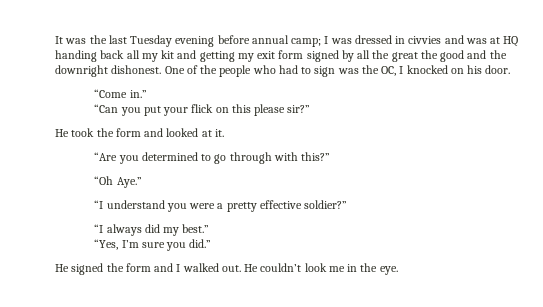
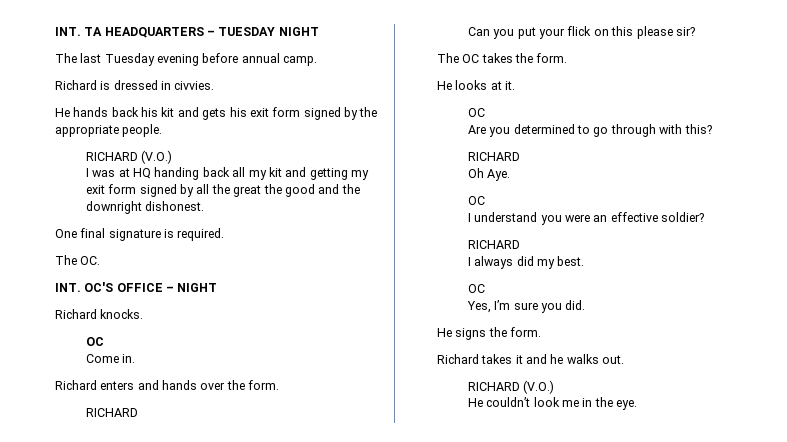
[55,35,107,44] It was the -> [54,27,319,38] [54,53,77,63] INT. TA HEADQUARTERS – TUESDAY NIGHT // The
[291,35,464,47] camp; I was dressed in civvies and -> [283,56,318,66] [54,80,215,90] [54,107,378,120] [54,124,163,137] [85,150,173,164] [85,168,89,177] camp. // Richard is dressed in civvies. // He hands back his kit and gets his exit form signed by the appropriate people. // RICHARD (V.O.) // I
[164,65,511,77] [94,89,147,98] [94,104,119,113] One of the people who had to sign was the OC, I knocked on his door. // “Come in.” // “Can -> [54,228,225,241] [54,255,101,265] [54,282,218,292] [54,309,144,319] [85,337,104,346] [85,354,136,363] [54,380,280,390] [85,408,138,417] [467,27,490,36] // One final signature is required. // The OC. // INT. OC'S OFFICE – NIGHT // Richard knocks. // OC // Come in. // Richard enters and hands over the form. // RICHARD // Can
[287,105,311,113] [55,128,199,137] sir?” // He took the form and looked -> [675,27,695,36] [436,53,568,63] [436,80,488,90] sir? // The OC takes the form. // He looks
[94,152,118,161] “Are -> [467,108,485,117] [467,125,486,134] OC // Are
[301,152,331,161] [94,176,142,188] [94,200,348,212] [94,224,210,236] [94,239,119,250] this?” // “Oh Aye.” // “I understand you were a pretty effective soldier?” // “I always did my best.” // “Yes, -> [684,124,712,134] [467,152,520,161] [467,168,511,181] [467,196,485,205] [467,212,705,225] [467,240,520,249] [467,256,585,269] [467,284,485,293] [466,301,491,313] this? // RICHARD // Oh Aye. // OC // I understand you were an effective soldier? // RICHARD // I always did my best. // OC // Yes,
[189,239,212,248] [55,263,219,275] did.” // He signed the form and I walked -> [565,300,586,310] [436,327,542,340] [436,354,599,364] did. // He signs the form. // Richard takes it and he walks
(241, 268) none -> [467,380,555,394] // RICHARD (V.O.) //

